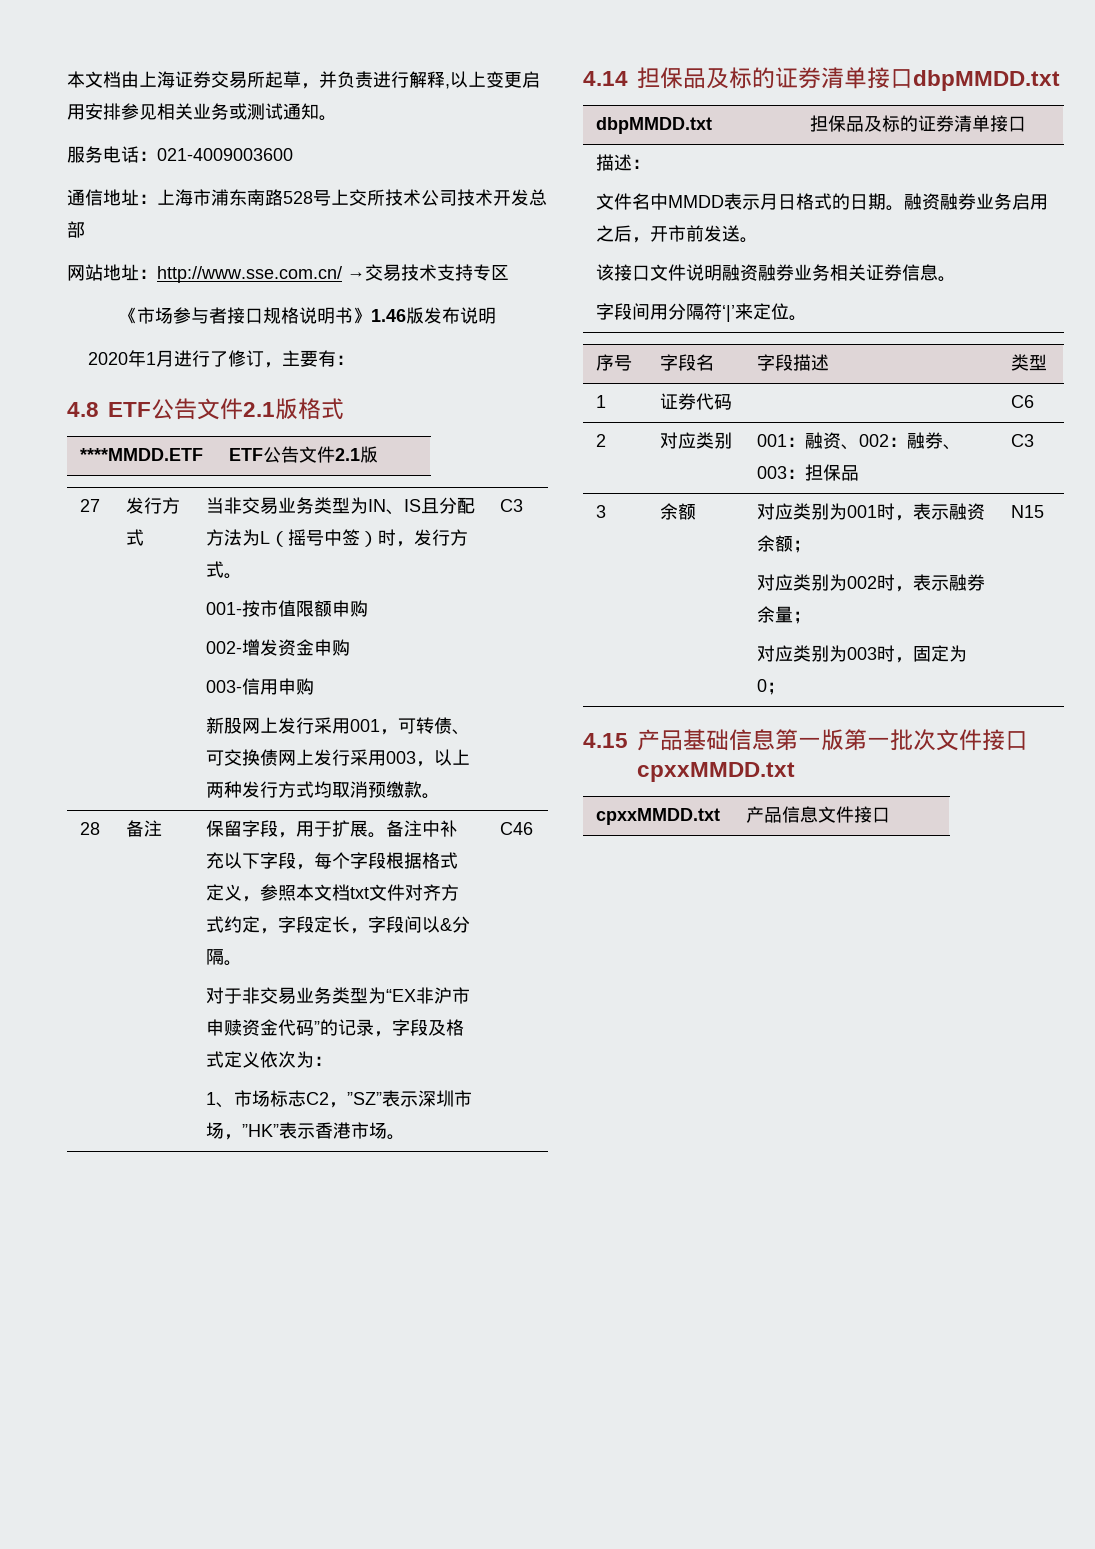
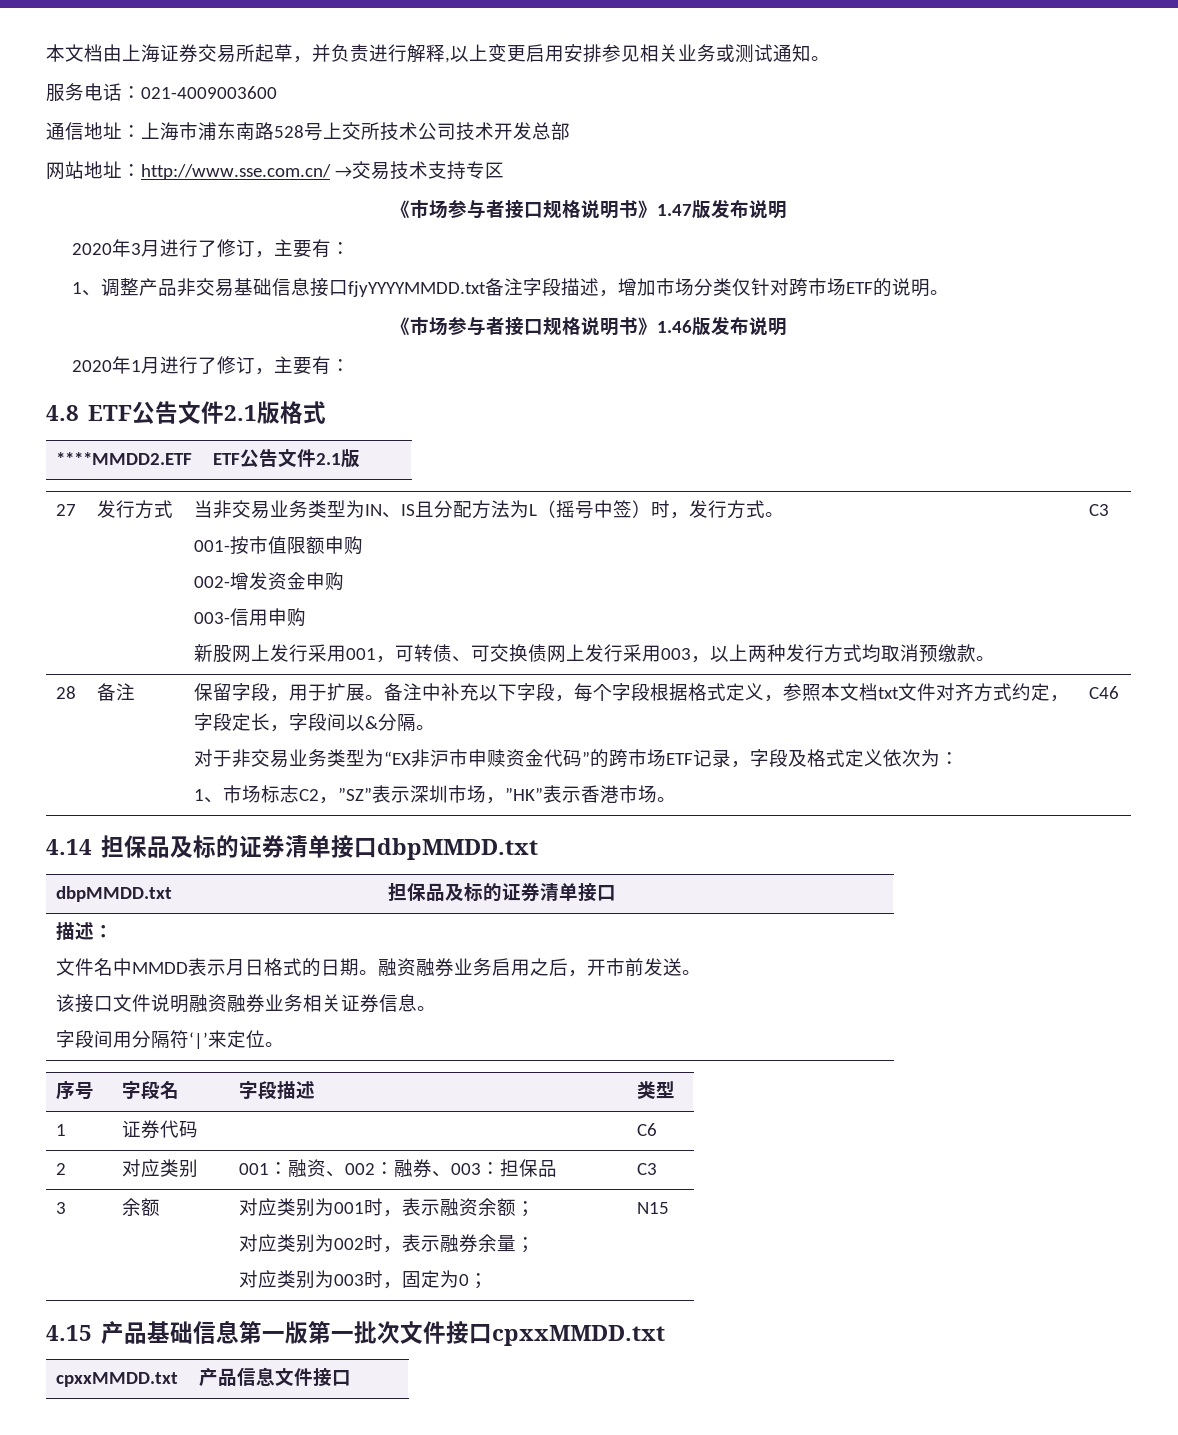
(509, 272) none -> [391,199,787,219] [72,239,351,258] [72,278,950,297] // 《市场参与者接口规格说明书》1.47版发布说明 // 2020年3月进行了修订，主要有： // 1、调整产品非交易基础信息接口fjyYYYYMMDD.txt备注字段描述，增加市场分类仅针对跨市场ETF的说明。
[79,448,203,461] ****MMDD.ETF -> [56,452,193,465] ****MMDD2.ETF
(338, 1027) none -> [609,749,694,768] 跨市场ETF

